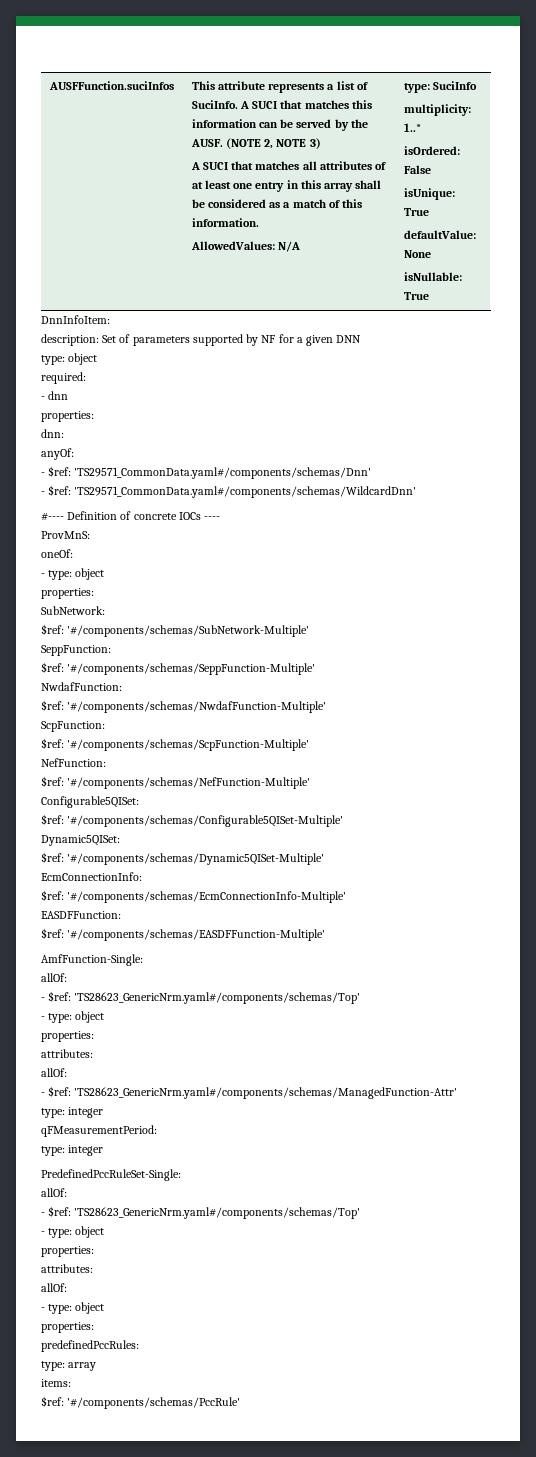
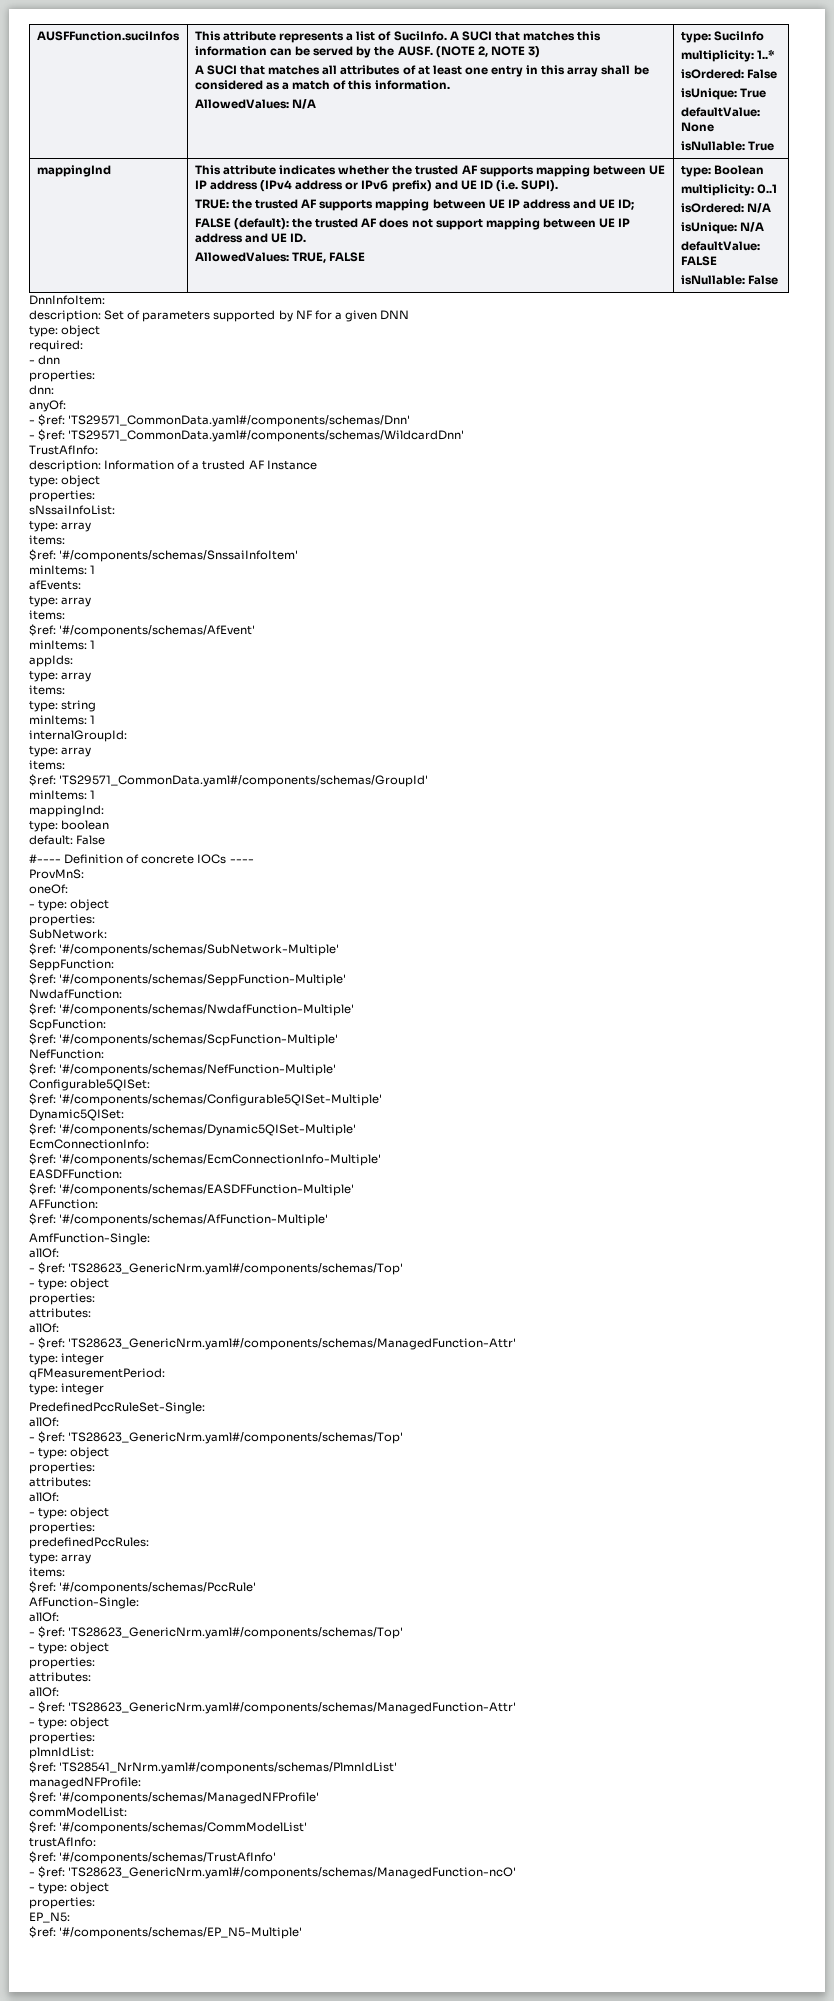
(429, 296) none -> [36,165,111,177] [194,165,665,177] [194,180,559,192] [194,199,635,211] [194,218,631,230] [194,233,307,243] [194,252,366,263] [680,165,765,177] [680,184,778,196] [680,203,772,213] [680,222,765,234] [680,241,760,251] [680,256,717,266] [680,275,779,285] // mappingInd | This attribute indicates whether the trusted AF supports mapping between UE IP address (IPv4 address or IPv6 prefix) and UE ID (i.e. SUPI). // TRUE: the trusted AF supports mapping between UE IP address and UE ID; // FALSE (default): the trusted AF does not support mapping between UE IP address and UE ID. // AllowedValues: TRUE, FALSE | type: Boolean // multiplicity: 0..1 // isOrdered: N/A // isUnique: N/A // defaultValue: FALSE // isNullable: False
(417, 492) none -> [29,445,98,455] [29,460,317,472] [29,475,101,487] [29,490,95,502] [29,505,115,515] [29,521,92,532] [29,535,65,545] [29,549,299,562] [29,565,96,575] [29,580,81,590] [29,596,92,607] [29,610,65,620] [29,624,256,637] [29,640,96,650] [29,655,73,667] [29,671,92,682] [29,685,65,695] [29,700,97,712] [29,715,96,725] [29,730,127,742] [29,746,92,757] [29,760,65,770] [29,774,429,787] [29,790,96,800] [29,805,104,817] [29,820,110,832] [29,835,106,845] // TrustAfInfo: // description: Information of a trusted AF Instance // type: object // properties: // sNssaiInfoList: // type: array // items: // $ref: '#/components/schemas/SnssaiInfoItem' // minItems: 1 // afEvents: // type: array // items: // $ref: '#/components/schemas/AfEvent' // minItems: 1 // appIds: // type: array // items: // type: string // minItems: 1 // internalGroupId: // type: array // items: // $ref: 'TS29571_CommonData.yaml#/components/schemas/GroupId' // minItems: 1 // mappingInd: // type: boolean // default: False
(326, 935) none -> [29,1199,98,1209] [29,1213,329,1226] // AFFunction: // $ref: '#/components/schemas/AfFunction-Multiple'
(241, 1403) none -> [29,1597,139,1609] [29,1612,59,1622] [29,1626,404,1639] [29,1642,110,1654] [29,1657,95,1669] [29,1672,91,1682] [29,1687,59,1697] [29,1701,517,1714] [29,1717,110,1729] [29,1732,95,1744] [29,1747,94,1759] [29,1761,398,1774] [29,1777,141,1789] [29,1791,320,1804] [29,1807,127,1817] [29,1821,308,1834] [29,1837,96,1847] [29,1851,277,1864] [29,1866,517,1879] [29,1882,110,1894] [29,1897,95,1909] [29,1912,70,1923] [29,1926,303,1939] // AfFunction-Single: // allOf: // - $ref: 'TS28623_GenericNrm.yaml#/components/schemas/Top' // - type: object // properties: // attributes: // allOf: // - $ref: 'TS28623_GenericNrm.yaml#/components/schemas/ManagedFunction-Attr' // - type: object // properties: // plmnIdList: // $ref: 'TS28541_NrNrm.yaml#/components/schemas/PlmnIdList' // managedNFProfile: // $ref: '#/components/schemas/ManagedNFProfile' // commModelList: // $ref: '#/components/schemas/CommModelList' // trustAfInfo: // $ref: '#/components/schemas/TrustAfInfo' // - $ref: 'TS28623_GenericNrm.yaml#/components/schemas/ManagedFunction-ncO' // - type: object // properties: // EP_N5: // $ref: '#/components/schemas/EP_N5-Multiple'

